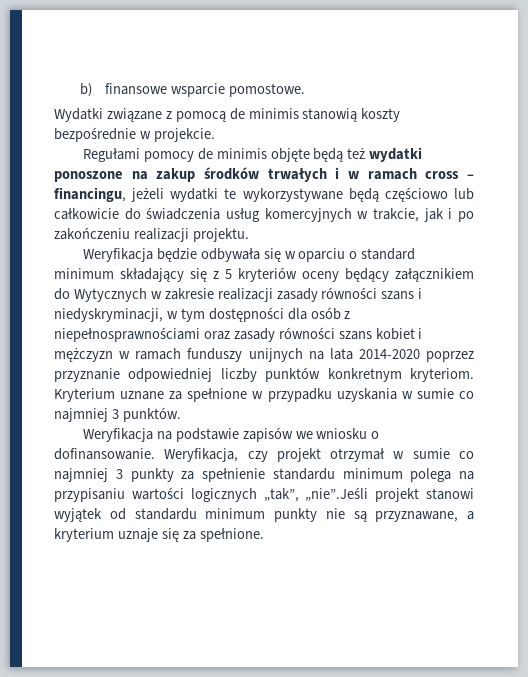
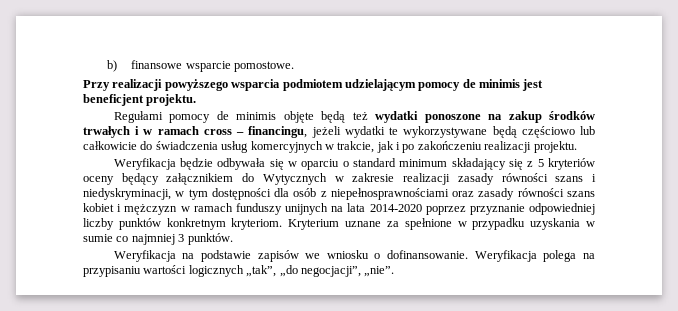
[54,108,401,122] [54,127,215,142] Wydatki związane z pomocą de minimis stanowią koszty bezpośrednie w projekcie. -> [83,79,544,91] [83,94,197,106] Przy realizacji powyższego wsparcia podmiotem udzielającym pomocy de minimis jest beneficjent projektu.
[164,448,474,462] [54,468,403,482] Weryfikacja, czy projekt otrzymał w sumie co najmniej 3 punkty za spełnienie standardu minimum -> [474,250,537,262] Weryfikacja
[305,487,474,502] [54,508,474,522] [54,528,264,542] „nie”.Jeśli projekt stanowi wyjątek od standardu minimum punkty nie są przyznawane, a kryterium uznaje się za spełnione. -> [279,265,395,277] „do negocjacji”, „nie”.

